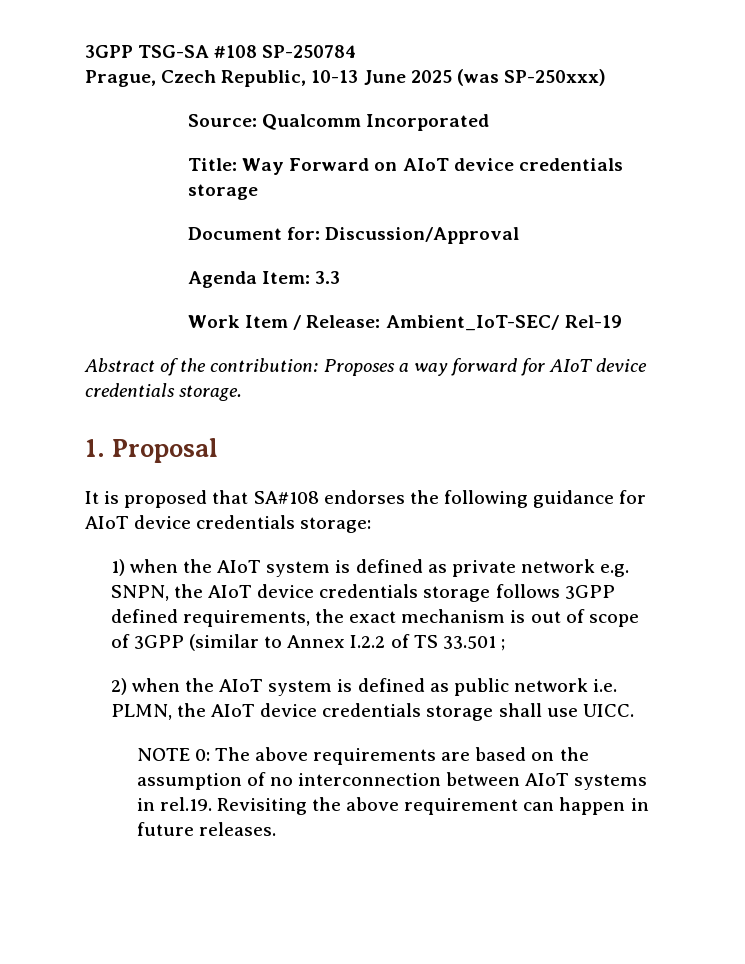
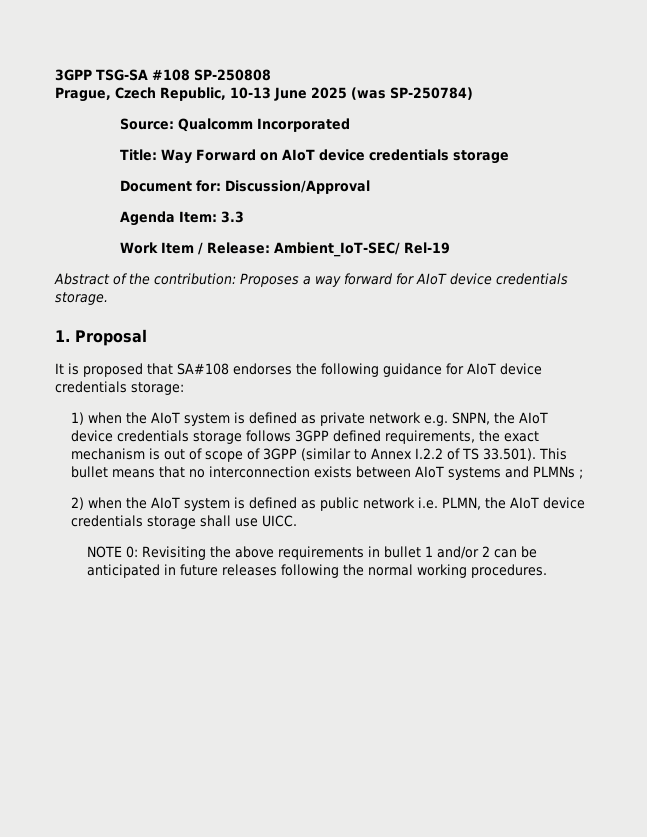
[262,45,357,58] SP-250784 -> [194,69,271,81] SP-250808
[503,69,606,86] SP-250xxx) -> [390,87,473,100] SP-250784)
[442,636,496,649] 33.501 -> [483,448,568,461] [71,466,576,480] 33.501). This bullet means that no interconnection exists between AIoT systems and PLMNs
[214,747,589,765] [136,772,648,790] [136,797,649,815] [136,822,276,836] The above requirements are based on the assumption of no interconnection between AIoT systems in rel.19. Revisiting the above requirement can happen in future releases. -> [142,546,538,560] [87,564,548,578] Revisiting the above requirements in bullet 1 and/or 2 can be anticipated in future releases following the normal working procedures.

